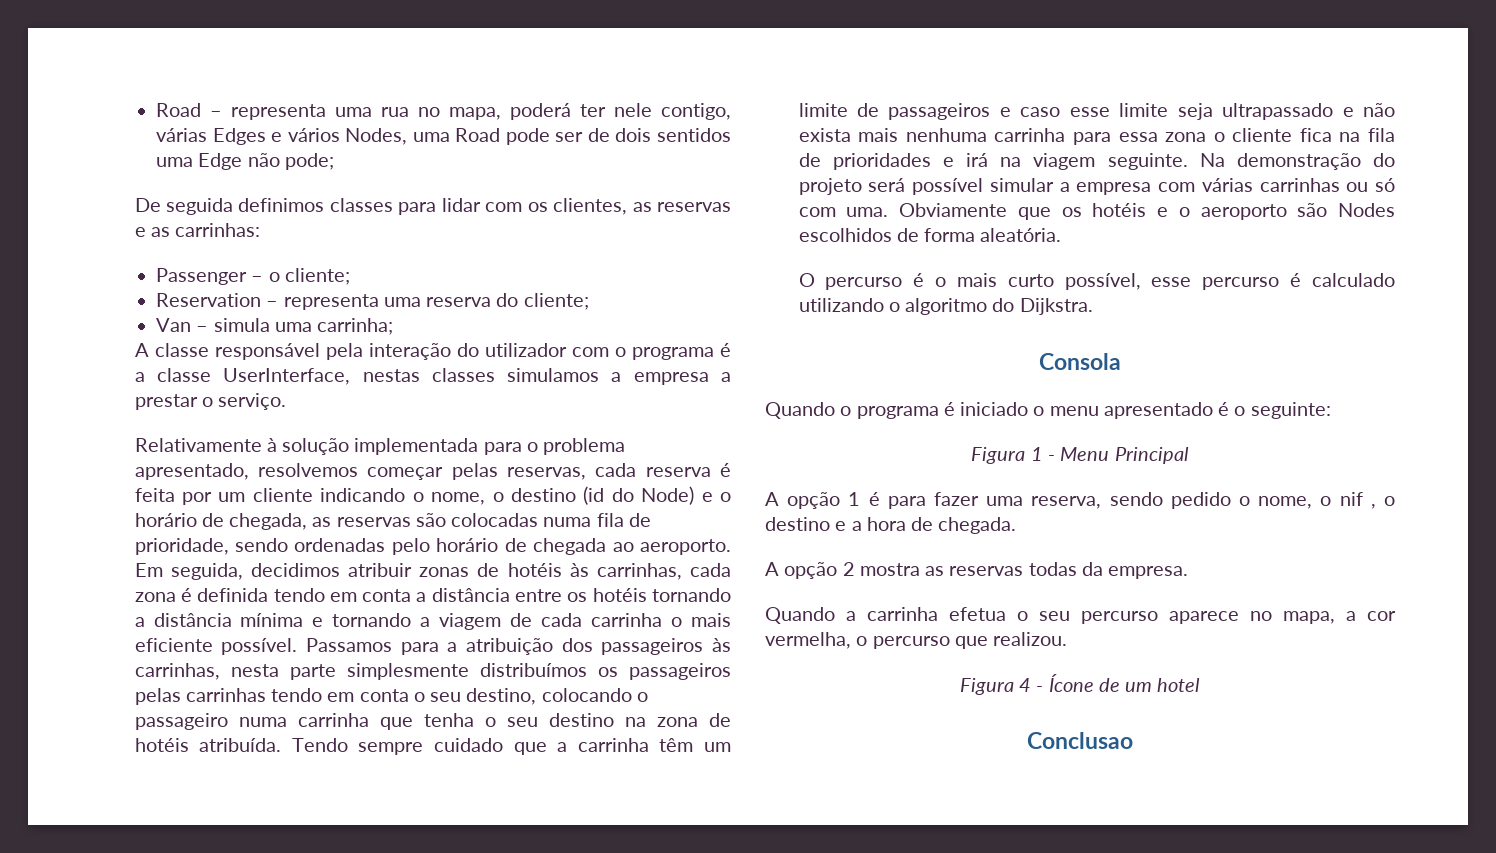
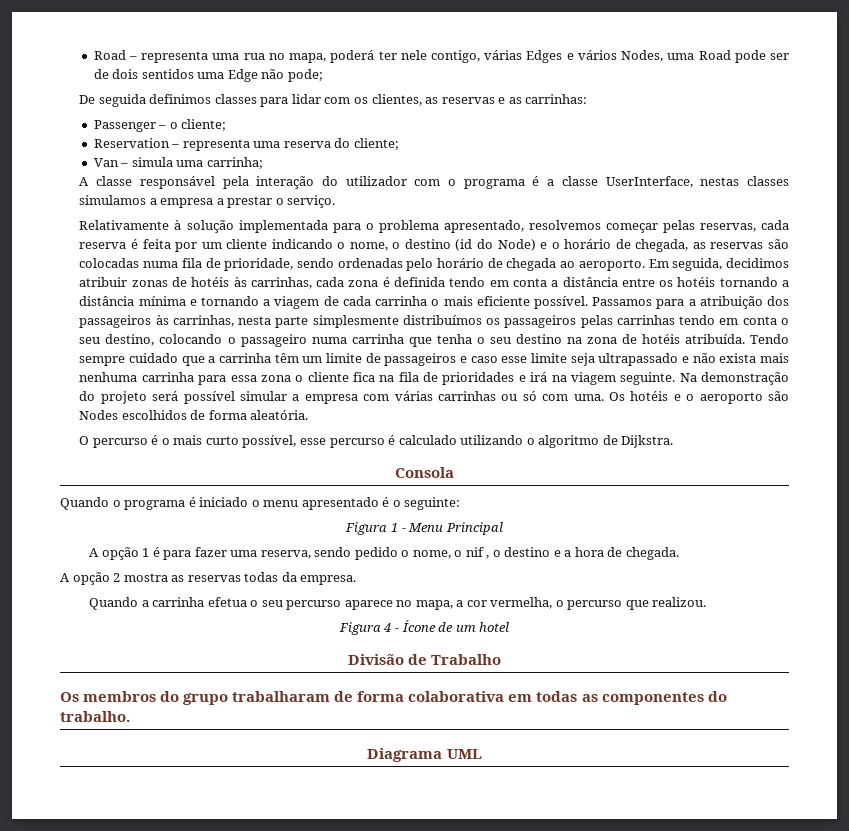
[899,203,1082,220] Obviamente que os -> [609,392,626,401] Os
[992,298,1015,312] do -> [602,435,618,445] de
[1027,732,1133,749] Conclusao -> [347,654,502,665] [60,691,727,705] [60,711,130,722] [367,748,482,762] Divisão de Trabalho // Os membros do grupo trabalharam de forma colaborativa em todas as componentes do trabalho. // Diagrama UML

